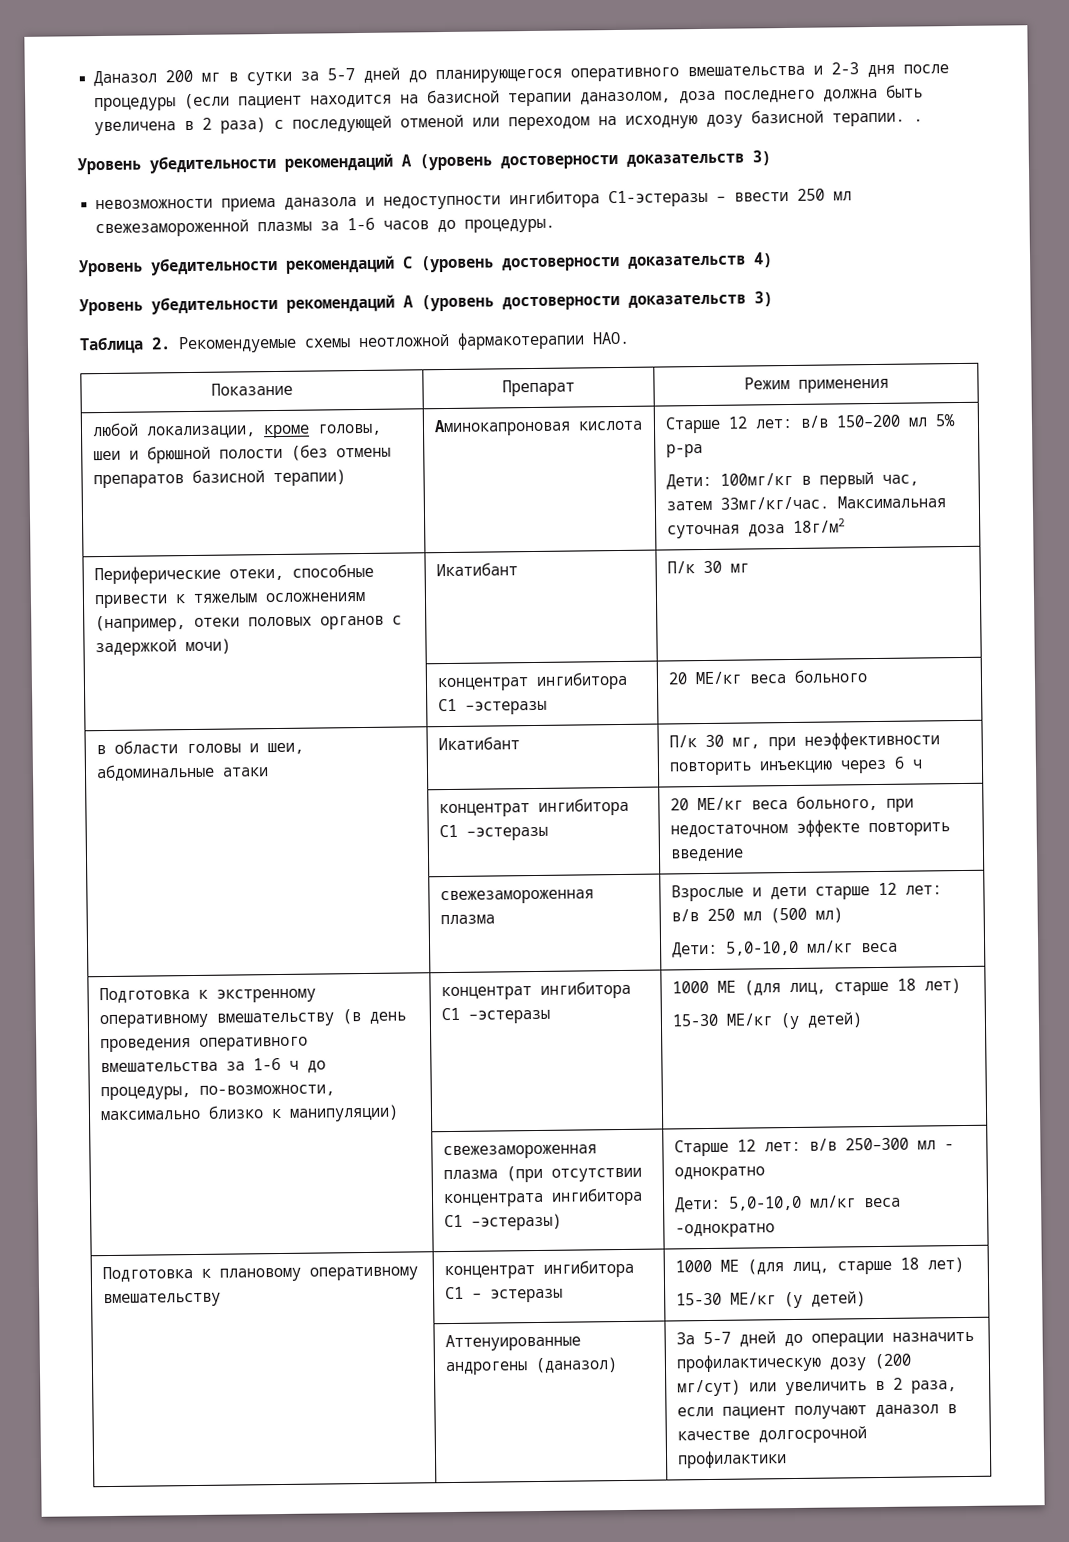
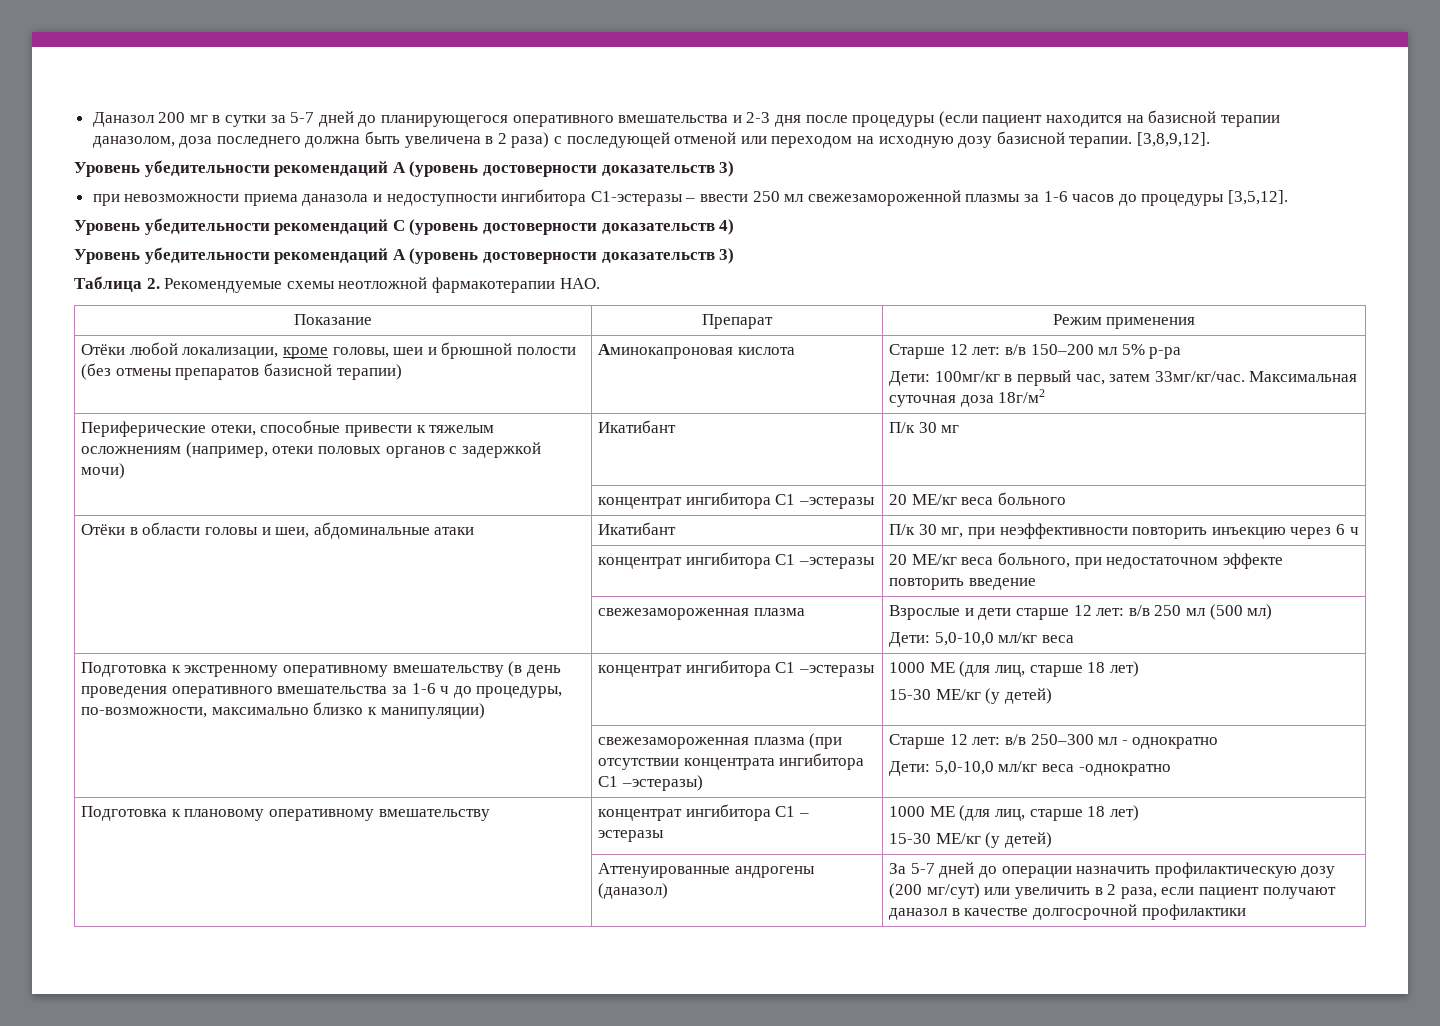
[913,118,924,122] [77,150,771,175] . // Уровень убедительности рекомендаций A (уровень достоверности доказательств 3) // -> [1136,132,1210,147] [74,160,735,177] [92,194,120,206] [3,8,9,12]. // Уровень убедительности рекомендаций A (уровень достоверности доказательств 3) // при
[464,218,556,233] процедуры. -> [1141,190,1288,206] процедуры [3,5,12].
(889, 385) none -> [81,344,126,355] Отёки
(868, 676) none -> [81,524,126,535] Отёки

